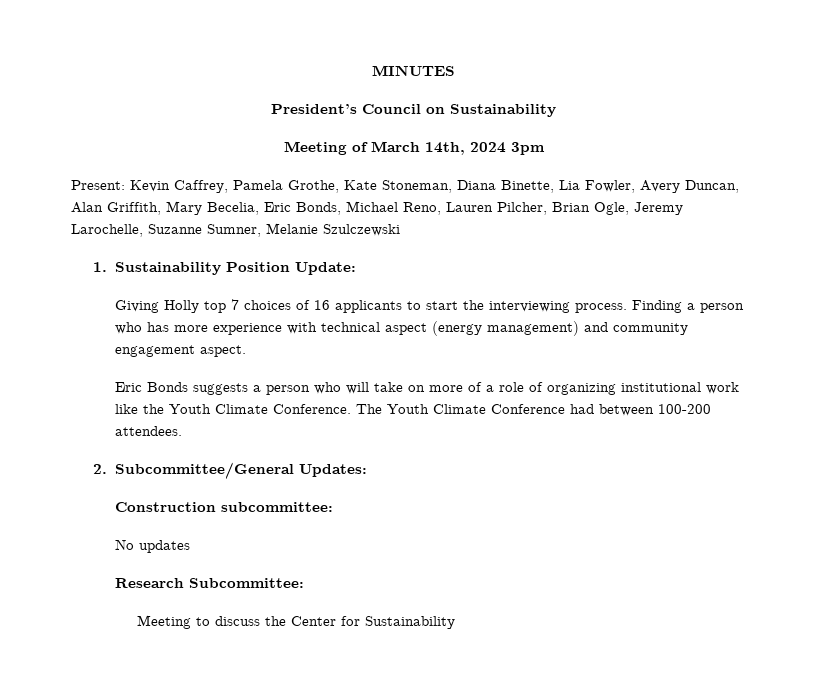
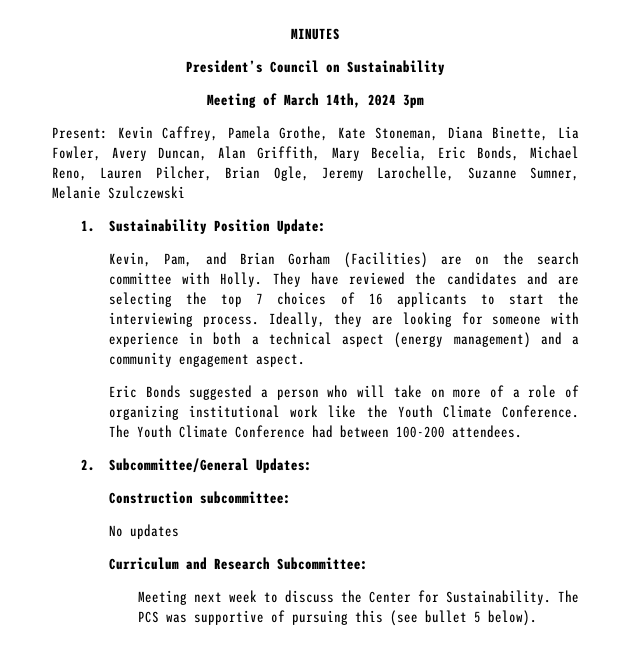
[114,300,199,313] Giving Holly -> [109,252,579,268] [109,272,580,287] [109,292,208,307] Kevin, Pam, and Brian Gorham (Facilities) are on the search committee with Holly. They have reviewed the candidates and are selecting the
[631,300,744,313] [114,322,317,335] Finding a person who has more experience with -> [268,312,580,327] [109,332,259,347] Ideally, they are looking for someone with experience in both a
(608, 327) none -> [572,336,580,345] a
[192,383,248,395] suggests -> [189,385,253,400] suggested
(190, 546) none -> [109,557,208,570] Curriculum and
(191, 622) none -> [193,590,257,603] next week
[364,616,455,629] Sustainability -> [445,590,579,605] [137,610,537,626] Sustainability. The PCS was supportive of pursuing this (see bullet 5 below).

